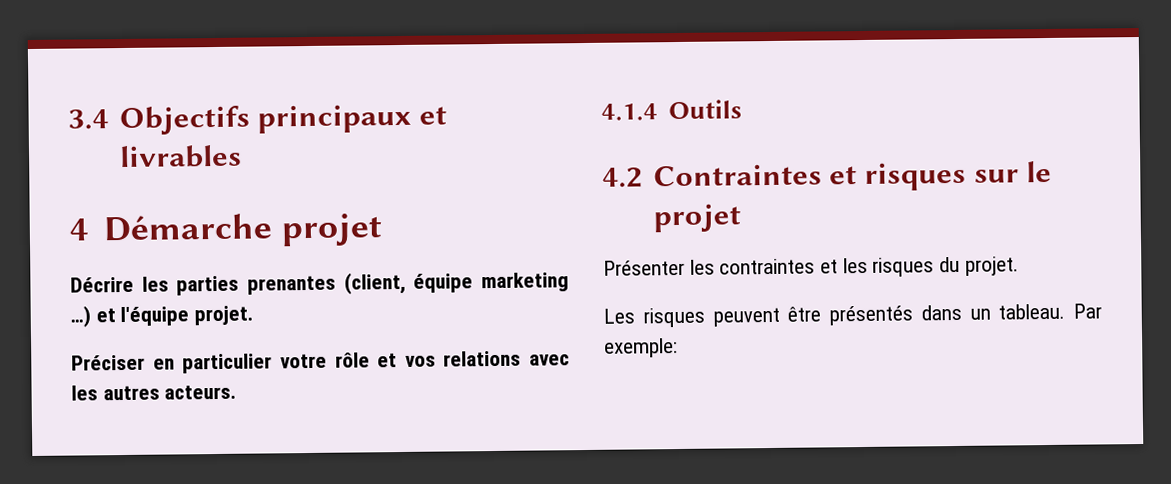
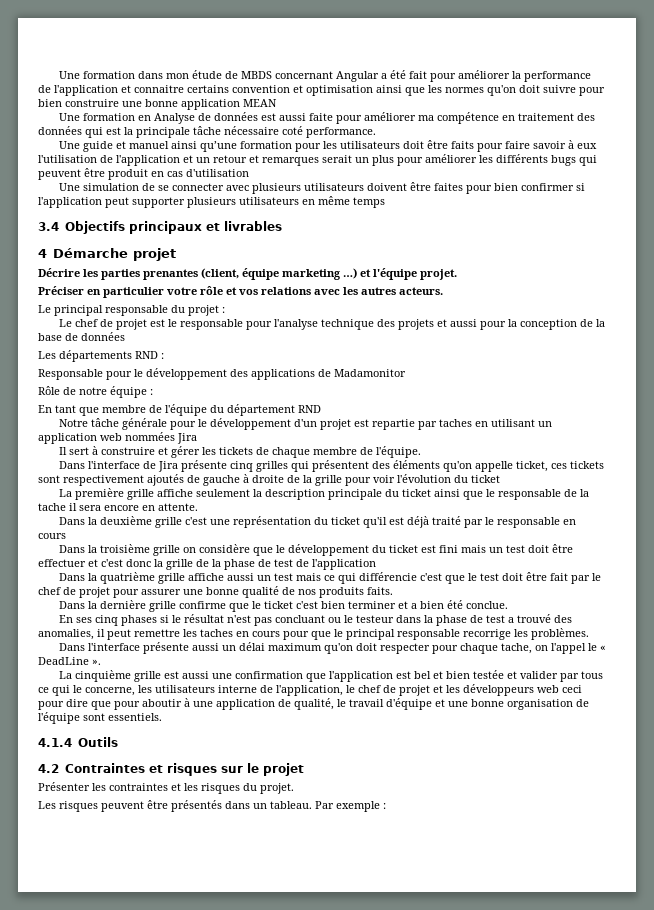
(68, 119) none -> [59,70,592,82] [38,85,605,96] [38,99,277,110] [59,112,596,124] [38,126,376,138] [59,140,598,152] [38,154,597,166] [38,168,249,180] [59,182,586,194] [38,196,385,208] Une formation dans mon étude de MBDS concernant Angular a été fait pour améliorer la performance de l'application et connaitre certains convention et optimisation ainsi que les normes qu'on doit suivre pour bien construire une bonne application MEAN // Une formation en Analyse de données est aussi faite pour améliorer ma compétence en traitement des données qui est la principale tâche nécessaire coté performance. // Une guide et manuel ainsi qu’une formation pour les utilisateurs doit être faits pour faire savoir à eux l'utilisation de l'application et un retour et remarques serait un plus pour améliorer les différents bugs qui peuvent être produit en cas d'utilisation // Une simulation de se connecter avec plusieurs utilisateurs doivent être faites pour bien confirmer si l'application peut supporter plusieurs utilisateurs en même temps //
(237, 392) none -> [38,305,225,316] [59,319,606,330] [38,332,125,341] [38,350,164,362] [38,368,406,380] [38,386,153,398] [38,404,321,416] [59,418,553,430] [38,432,197,444] [59,446,422,458] [59,460,605,472] [38,474,500,486] [59,488,590,500] [38,503,198,511] [59,516,577,528] [38,533,66,539] [59,544,574,556] [38,559,376,570] [59,572,602,584] [38,586,393,598] [59,600,509,612] [59,614,573,626] [38,628,589,640] [59,642,607,654] [38,657,101,665] [59,670,604,682] [38,684,582,696] [38,698,589,710] [38,712,162,724] // Le principal responsable du projet : // Le chef de projet est le responsable pour l'analyse technique des projets et aussi pour la conception de la base de données // Les départements RND : // Responsable pour le développement des applications de Madamonitor // Rôle de notre équipe : // En tant que membre de l'équipe du département RND // Notre tâche générale pour le développement d'un projet est repartie par taches en utilisant un application web nommées Jira // Il sert à construire et gérer les tickets de chaque membre de l'équipe. // Dans l'interface de Jira présente cinq grilles qui présentent des éléments qu'on appelle ticket, ces tickets sont respectivement ajoutés de gauche à droite de la grille pour voir l'évolution du ticket // La première grille affiche seulement la description principale du ticket ainsi que le responsable de la tache il sera encore en attente. // Dans la deuxième grille c'est une représentation du ticket qu'il est déjà traité par le responsable en cours // Dans la troisième grille on considère que le développement du ticket est fini mais un test doit être effectuer et c'est donc la grille de la phase de test de l'application // Dans la quatrième grille affiche aussi un test mais ce qui différencie c'est que le test doit être fait par le chef de projet pour assurer une bonne qualité de nos produits faits. // Dans la dernière grille confirme que le ticket c'est bien terminer et a bien été conclue. // En ses cinq phases si le résultat n'est pas concluant ou le testeur dans la phase de test a trouvé des anomalies, il peut remettre les taches en cours pour que le principal responsable recorrige les problèmes. // Dans l'interface présente aussi un délai maximum qu'on doit respecter pour chaque tache, on l'appel le « DeadLine ». // La cinquième grille est aussi une confirmation que l'application est bel et bien testée et valider par tous ce qui le concerne, les utilisateurs interne de l'application, le chef de projet et les développeurs web ceci pour dire que pour aboutir à une application de qualité, le travail d'équipe et une bonne organisation de l'équipe sont essentiels.
[604,338,678,358] exemple: -> [336,801,386,812] exemple :

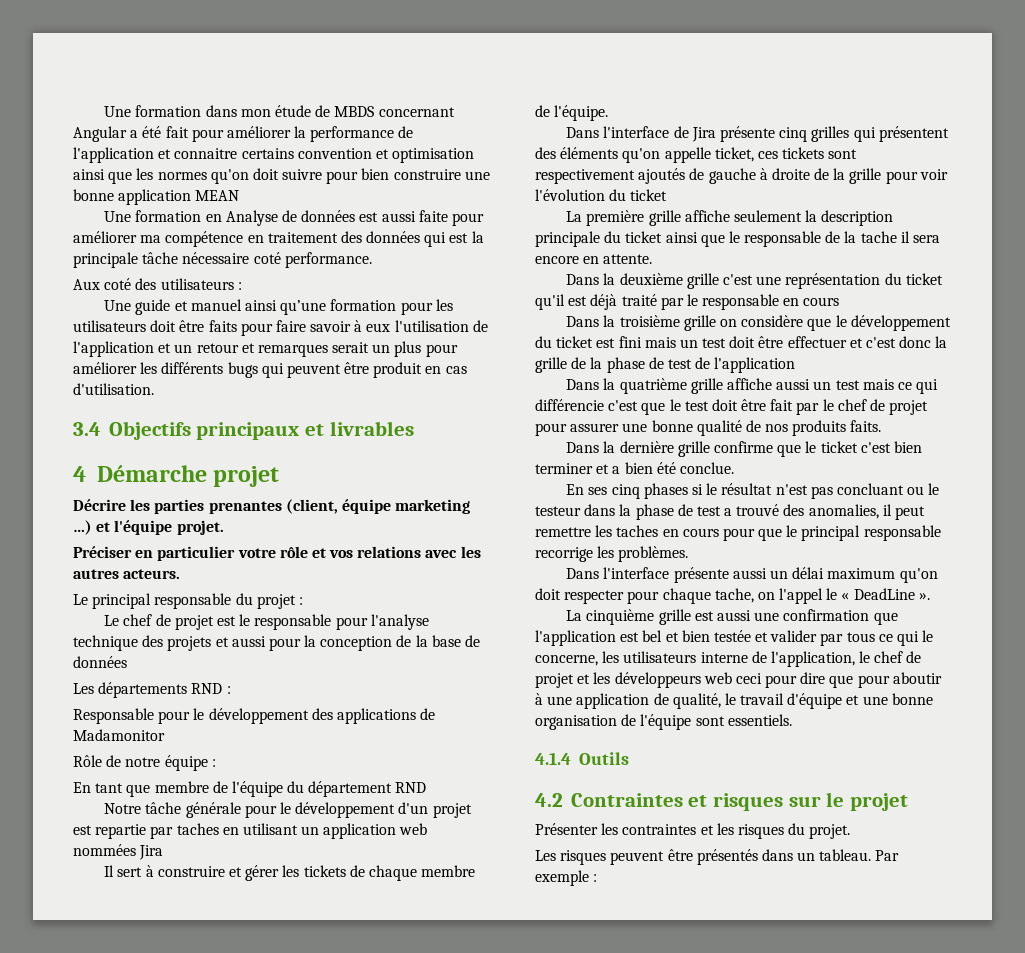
(376, 132) none -> [73,278,242,290] // Aux coté des utilisateurs :
[186,169,249,177] [59,182,586,194] [38,196,385,208] d'utilisation // Une simulation de se connecter avec plusieurs utilisateurs doivent être faites pour bien confirmer si l'application peut supporter plusieurs utilisateurs en même temps -> [73,383,154,395] d'utilisation.

